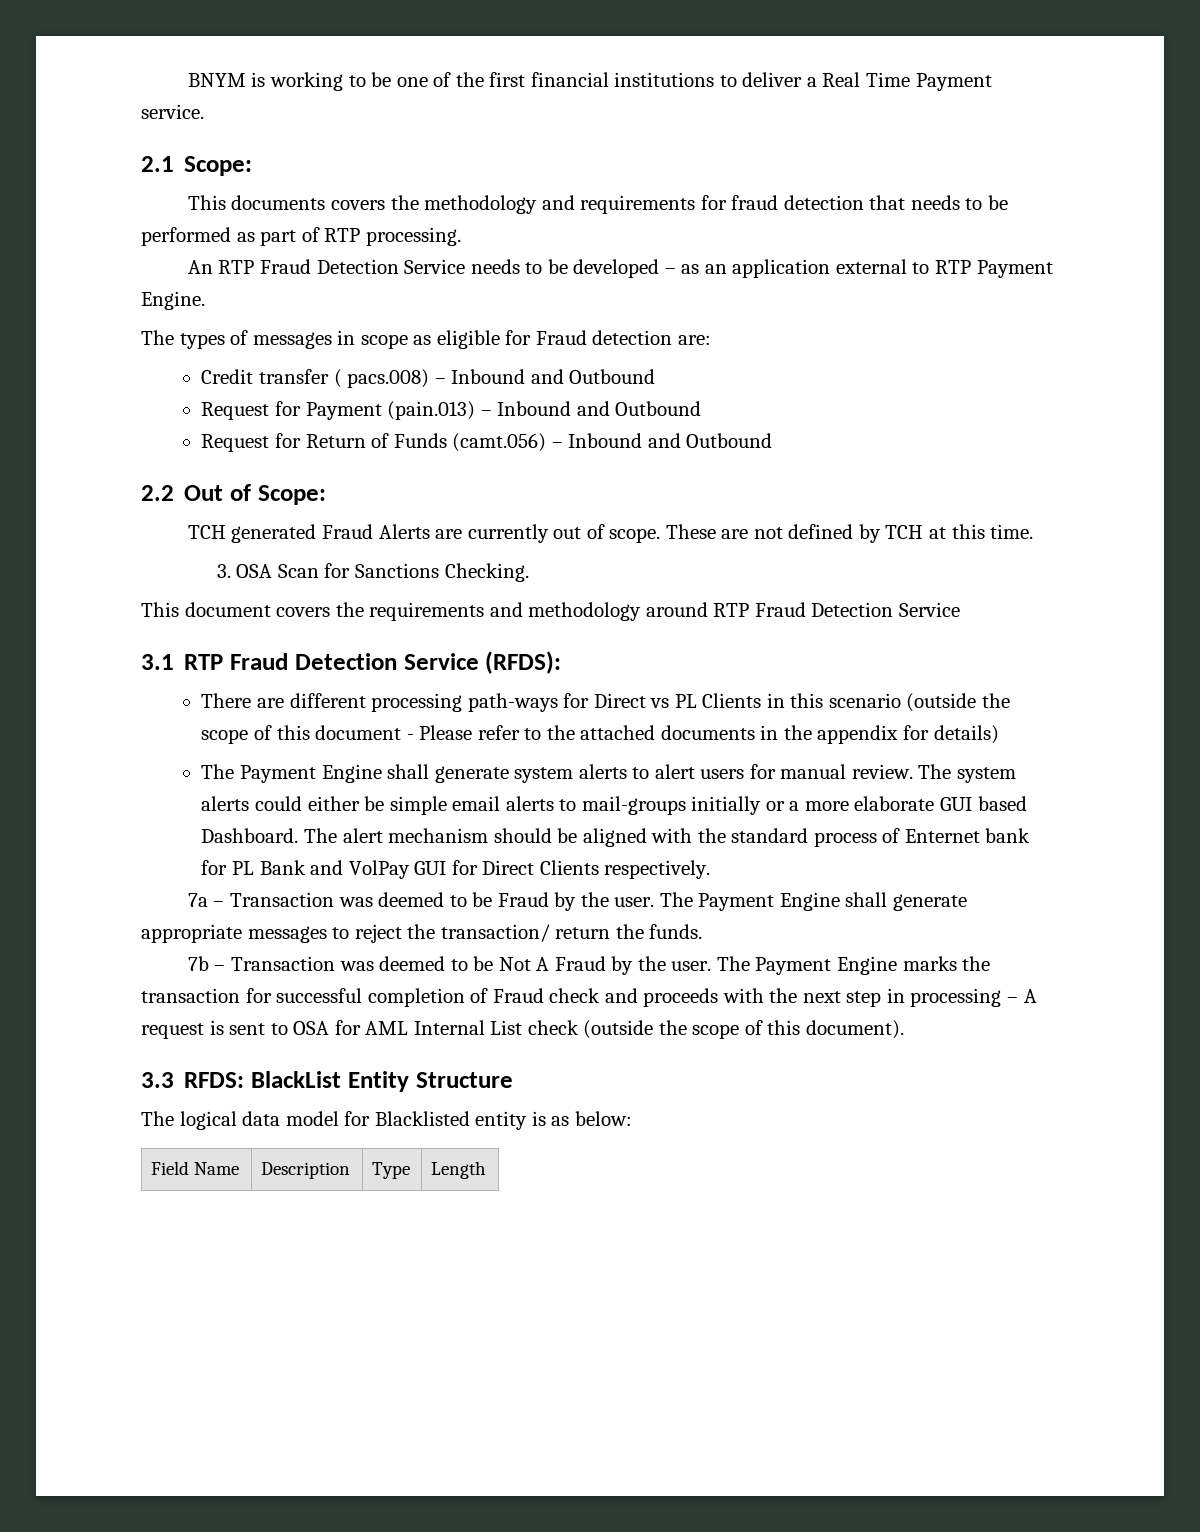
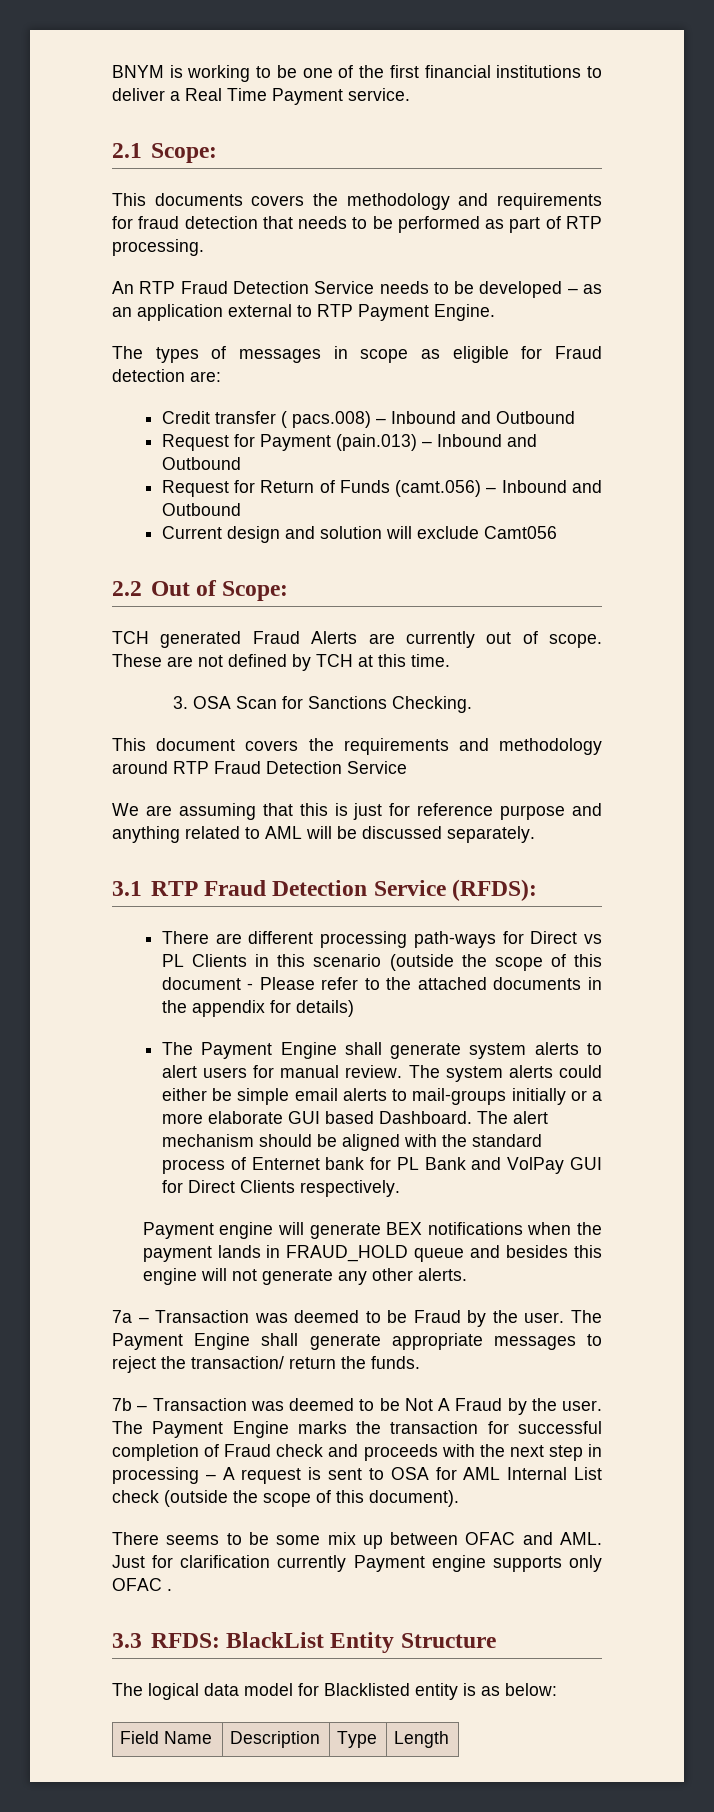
(773, 440) none -> [161,526,557,543] // Current design and solution will exclude Camt056
(960, 609) none -> [112,803,602,820] [112,826,535,843] // We are assuming that this is just for reference purpose and anything related to AML will be discussed separately.
(711, 869) none -> [142,1222,602,1239] [142,1245,602,1262] [142,1268,467,1285] // Payment engine will generate BEX notifications when the payment lands in FRAUD_HOLD queue and besides this engine will not generate any other alerts.
(905, 1029) none -> [112,1532,603,1549] [112,1555,602,1572] [112,1578,172,1591] // There seems to be some mix up between OFAC and AML. Just for clarification currently Payment engine supports only OFAC .

